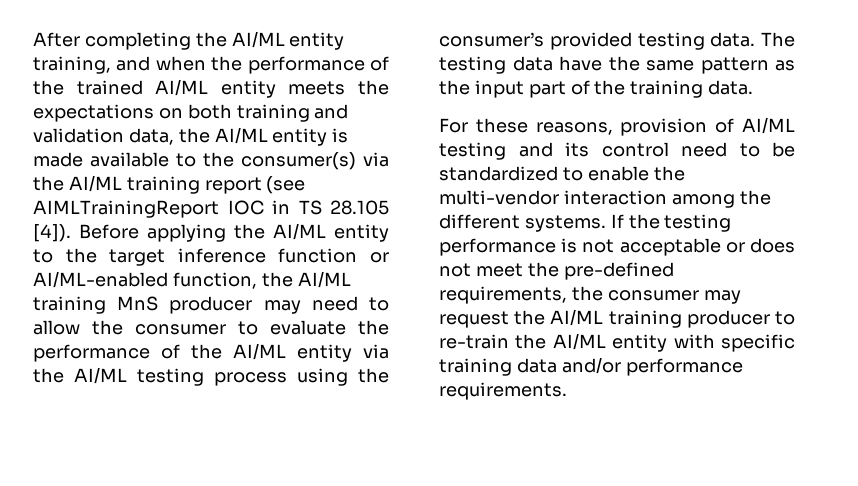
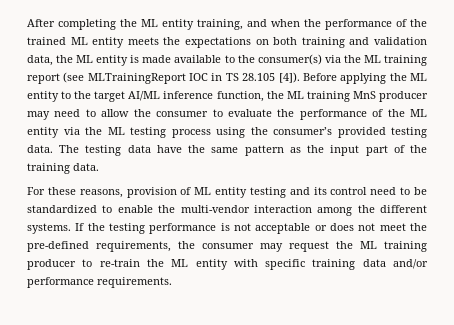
[231,31,285,48] AI/ML -> [141,19,158,27] ML
[155,79,209,96] AI/ML -> [70,37,88,45] ML
[214,127,268,144] AI/ML -> [76,55,94,63] ML
[68,175,122,192] AI/ML -> [363,55,381,63] ML
[33,200,219,218] AIMLTrainingReport -> [87,73,186,84] MLTrainingReport
[273,223,326,240] AI/ML -> [410,73,428,81] ML
[177,248,389,263] [33,271,168,288] inference function or AI/ML-enabled -> [128,91,214,101] AI/ML inference
[297,271,351,288] AI/ML -> [286,91,304,99] ML
[233,343,286,360] AI/ML -> [410,109,428,117] ML
[74,367,127,384] AI/ML -> [107,127,125,135] ML
[742,117,795,134] AI/ML -> [194,187,248,198] ML entity
[550,309,604,326] AI/ML -> [360,241,377,249] ML
[552,333,606,350] AI/ML -> [171,259,189,267] ML

